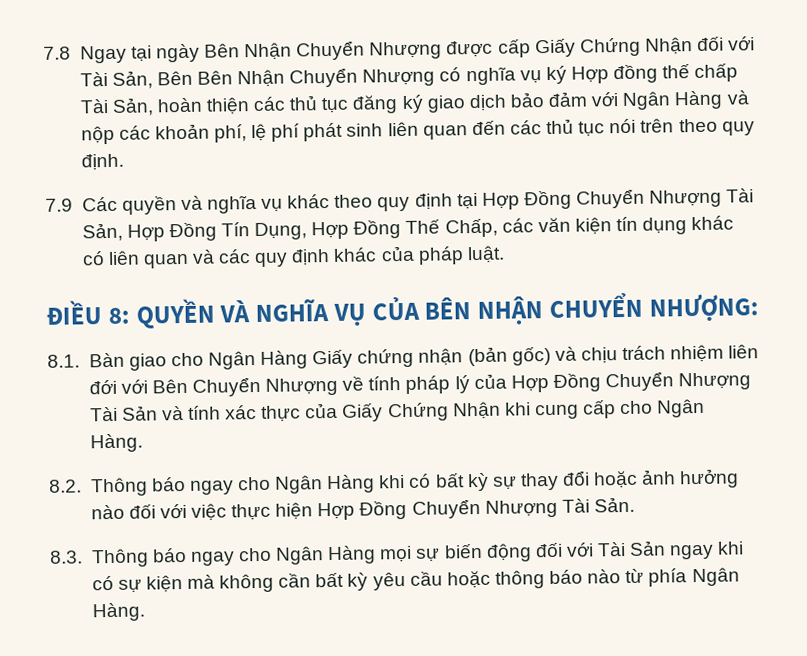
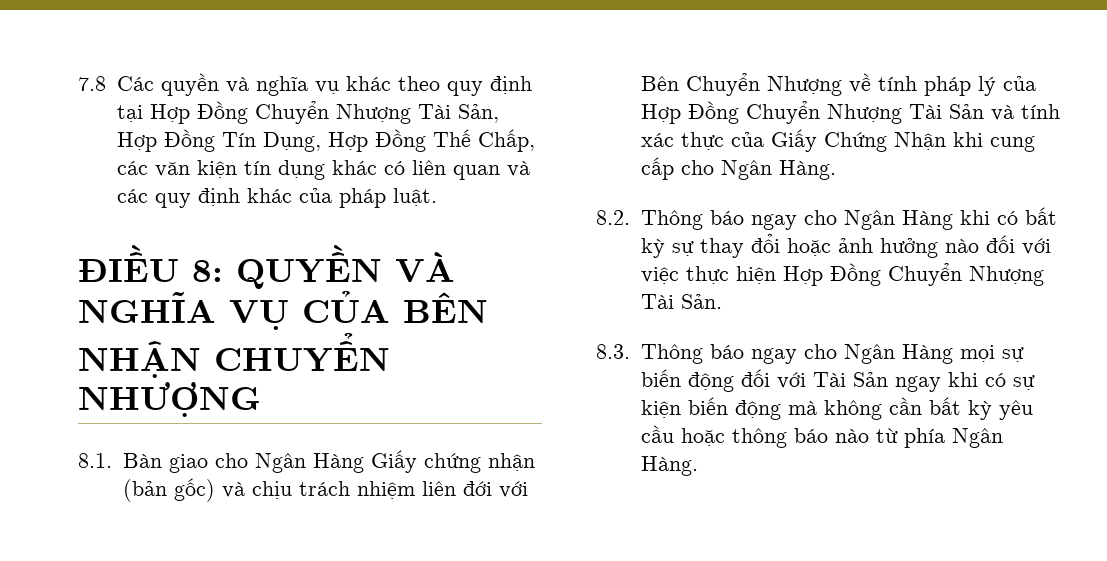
[79,36,756,64] [79,63,739,89] [79,90,749,116] [80,118,755,145] [80,153,124,171] [45,198,73,212] Ngay tại ngày Bên Nhận Chuyển Nhượng được cấp Giấy Chứng Nhận đối với Tài Sản, Bên Bên Nhận Chuyển Nhượng có nghĩa vụ ký Hợp đồng thế chấp Tài Sản, hoàn thiện các thủ tục đăng ký giao dịch bảo đảm với Ngân Hàng và nộp các khoản phí, lệ phí phát sinh liên quan đến các thủ tục nói trên theo quy định. // 7.9 -> (106, 83) none
[648,293,759,322] NHƯỢNG: -> [78,382,261,417] NHƯỢNG
(183, 584) none -> [687,397,781,420] biến động

